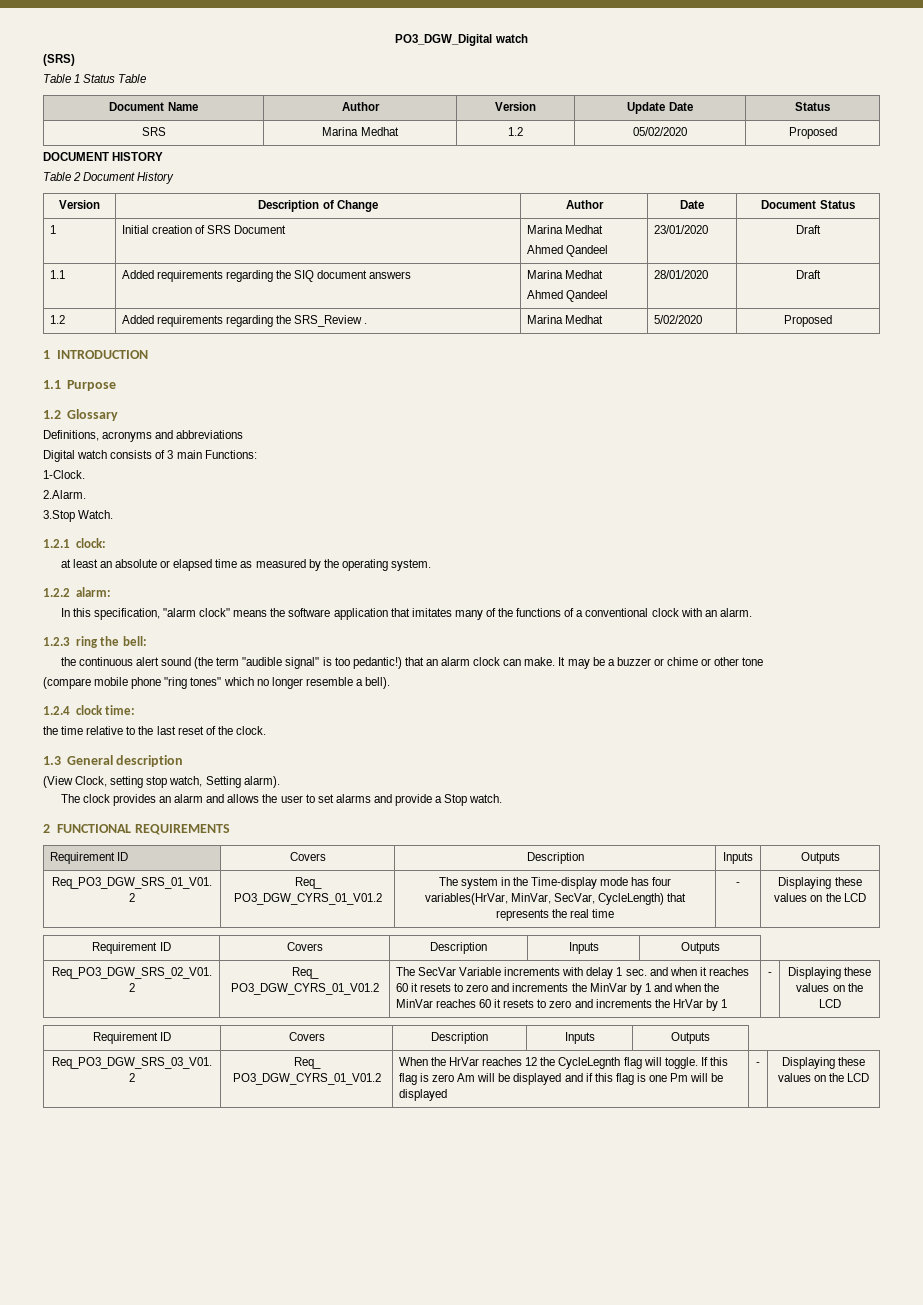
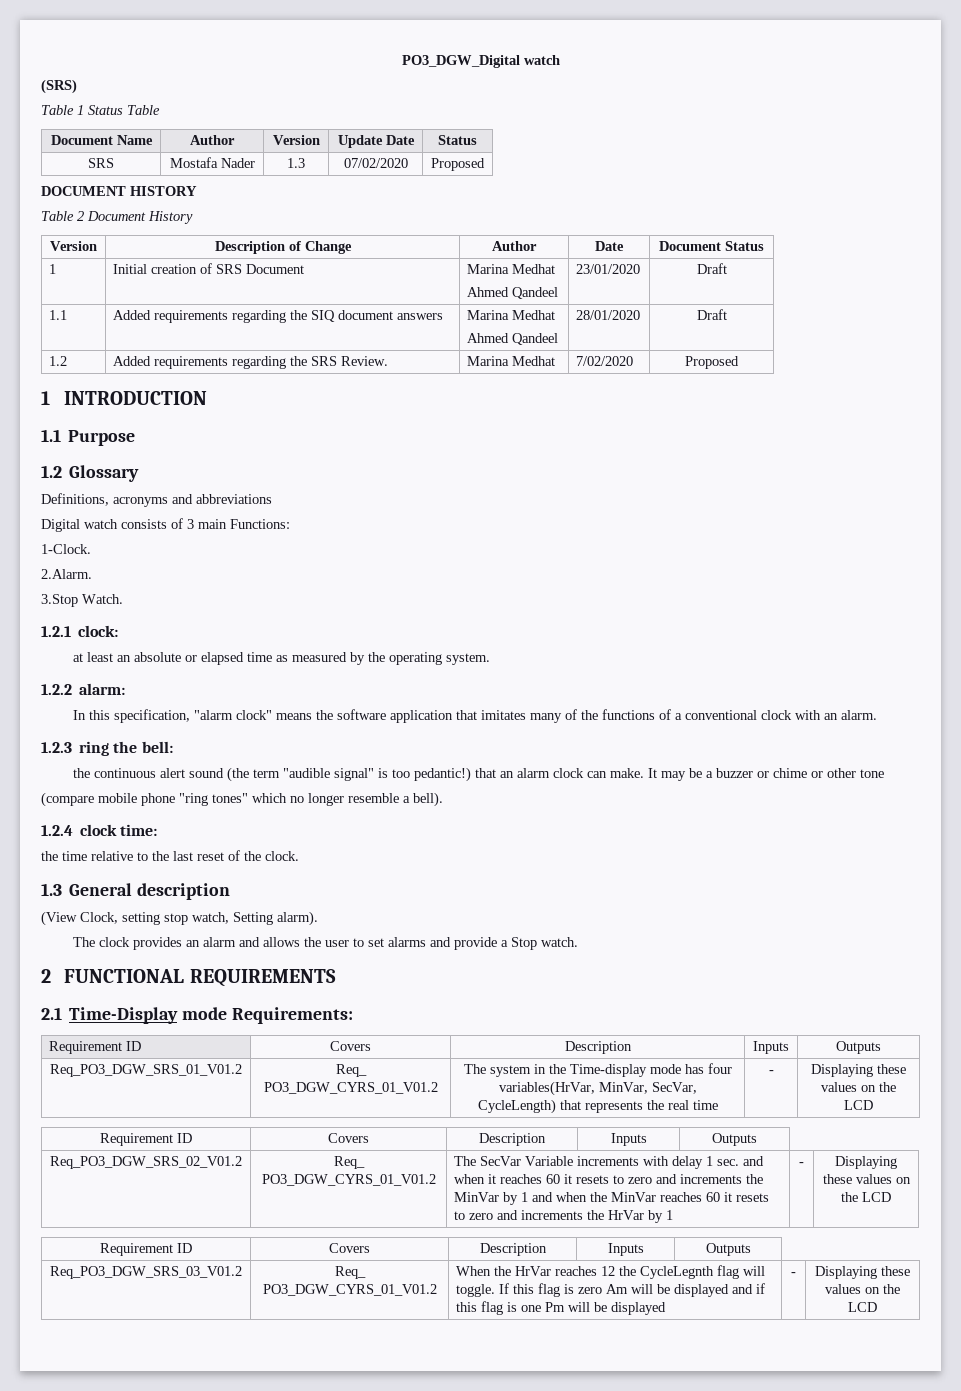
[322,127,399,136] [508,127,523,136] [633,127,687,136] Marina Medhat | 1.2 | 05/02/2020 -> [169,157,255,168] [287,158,305,168] [343,158,408,168] Mostafa Nader | 1.3 | 07/02/2020
[294,315,368,327] [526,315,603,324] [653,315,702,324] SRS_Review . | Marina Medhat | 5/02/2020 -> [311,356,389,366] [467,356,556,366] [576,356,634,366] SRS Review. | Marina Medhat | 7/02/2020
(230, 829) none -> [41,1007,353,1024] // 2.1 Time-Display mode Requirements:

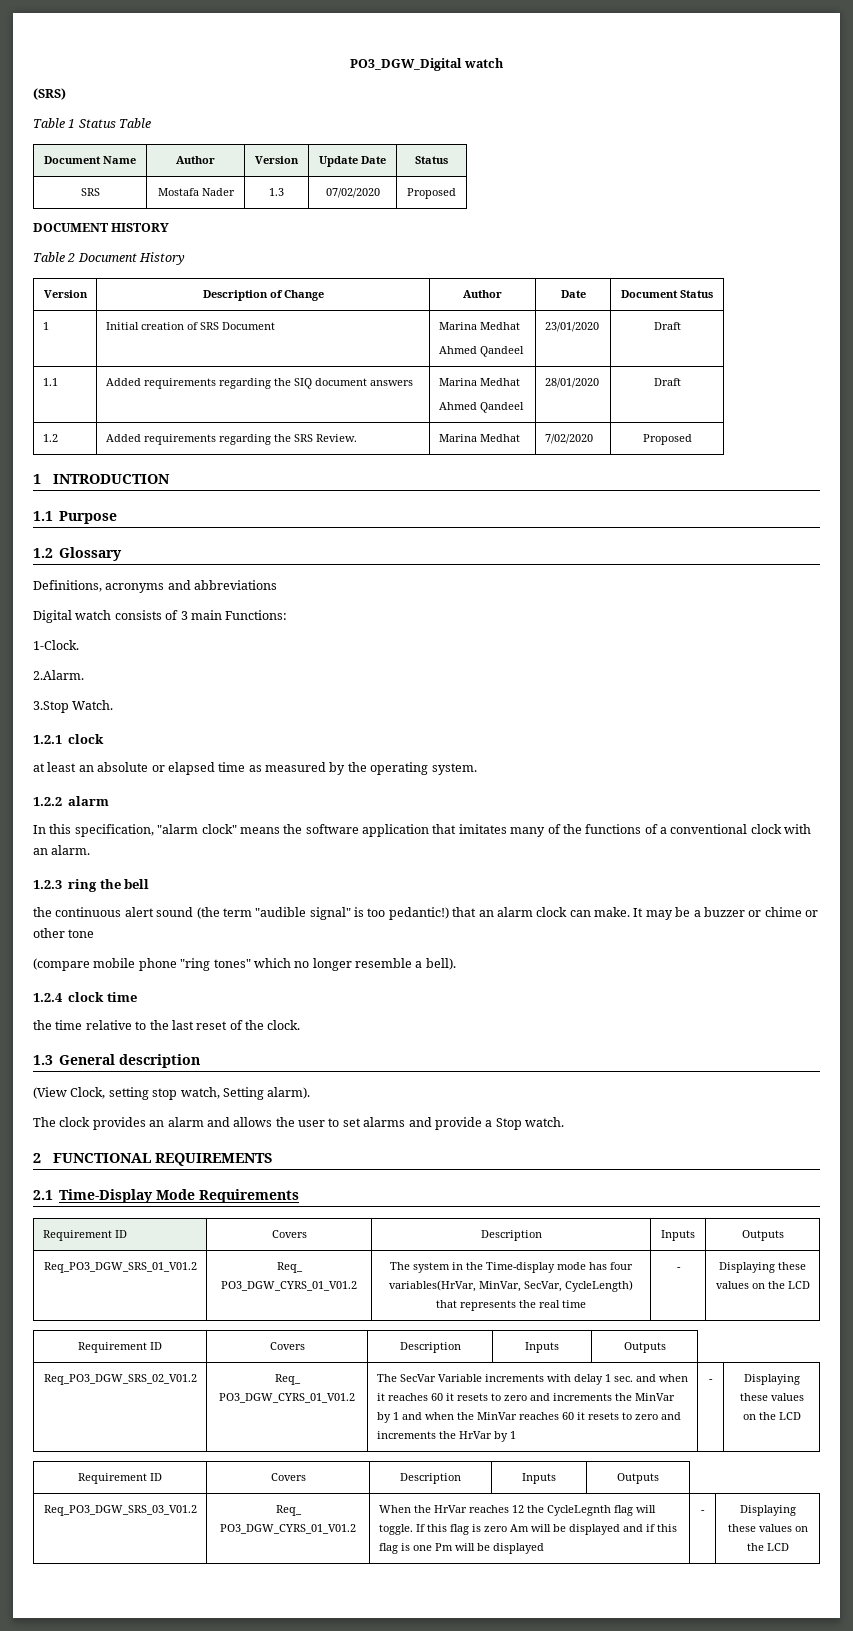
[78,625,119,637] clock: -> [68,734,105,744] clock
[79,683,126,695] alarm: -> [68,796,110,806] alarm
[141,741,173,753] bell: -> [124,879,150,889] bell
[120,824,158,836] time: -> [106,992,137,1002] time
[181,1007,353,1024] mode Requirements: -> [156,1189,300,1203] Mode Requirements

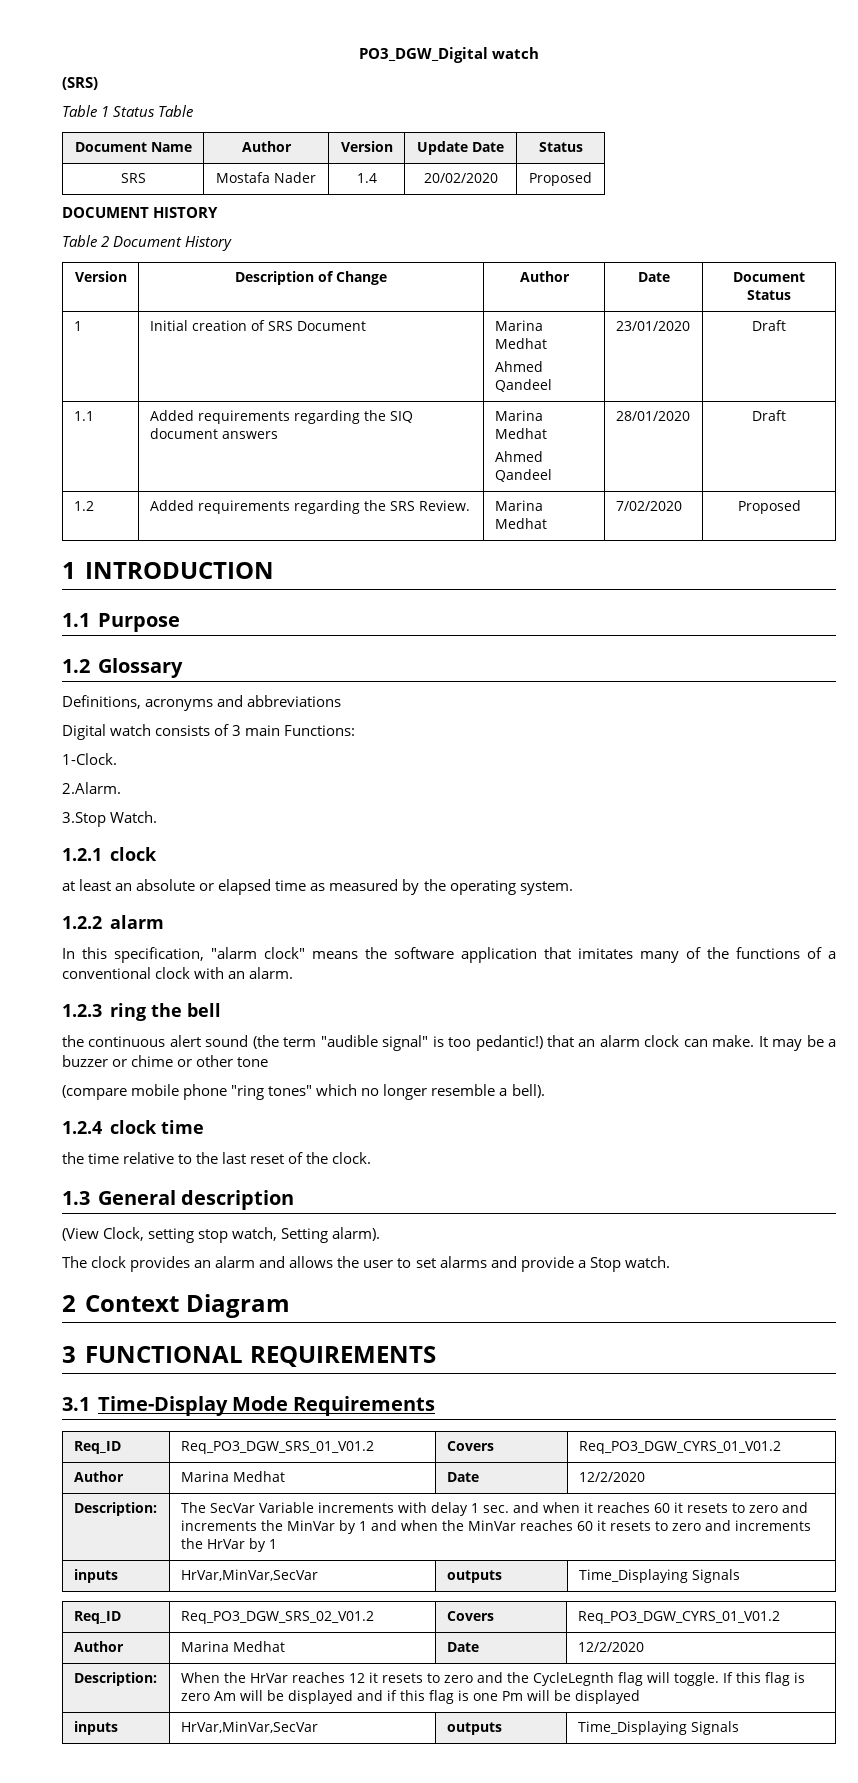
[269,188,284,196] [325,188,380,198] 1.3 | 07/02/2020 -> [356,173,377,183] [423,173,498,183] 1.4 | 20/02/2020
(41, 1158) none -> [85,1294,290,1318] [62,1346,76,1363] Context Diagram // 3
[33,1190,53,1200] 2.1 -> [62,1397,90,1411] 3.1
[42,1230,127,1241] [271,1230,307,1238] [480,1230,542,1241] [661,1230,695,1241] [741,1230,784,1241] [43,1262,197,1273] [276,1262,303,1273] [221,1281,357,1291] [390,1262,633,1273] [389,1280,633,1292] [436,1300,586,1311] [676,1267,681,1270] [719,1262,806,1273] [715,1281,810,1289] [78,1342,162,1353] [269,1342,305,1350] [399,1342,461,1353] [525,1342,559,1353] [623,1342,666,1353] [43,1374,197,1385] [274,1374,301,1385] [219,1393,355,1403] Requirement ID | Covers | Description | Inputs | Outputs // Req_PO3_DGW_SRS_01_V01.2 | Req_ PO3_DGW_CYRS_01_V01.2 | The system in the Time-display mode has four variables(HrVar, MinVar, SecVar, CycleLength) that represents the real time | - | Displaying these values on the LCD // Requirement ID | Covers | Description | Inputs | Outputs // Req_PO3_DGW_SRS_02_V01.2 | Req_ PO3_DGW_CYRS_01_V01.2 -> [73,1441,121,1454] [180,1441,374,1454] [446,1441,494,1451] [578,1441,781,1454] [73,1471,124,1482] [180,1471,285,1482] [446,1472,479,1482] [578,1472,645,1482] [73,1502,157,1516] Req_ID | Req_PO3_DGW_SRS_01_V01.2 | Covers | Req_PO3_DGW_CYRS_01_V01.2 // Author | Marina Medhat | Date | 12/2/2020 // Description:
[709,1379,713,1382] [743,1374,800,1385] [739,1393,804,1401] [742,1412,801,1420] [78,1473,162,1484] [270,1473,306,1481] [400,1473,461,1484] [522,1473,556,1484] [617,1473,659,1484] [43,1505,197,1516] [275,1505,302,1516] [220,1524,356,1534] | - | Displaying these values on the LCD // Requirement ID | Covers | Description | Inputs | Outputs // Req_PO3_DGW_SRS_03_V01.2 | Req_ PO3_DGW_CYRS_01_V01.2 -> [73,1569,118,1583] [180,1569,318,1581] [446,1570,502,1583] [578,1569,740,1583] [73,1611,121,1624] [180,1611,374,1624] [446,1611,494,1621] [577,1611,780,1624] [73,1641,124,1652] [180,1641,285,1652] [446,1642,479,1652] [577,1642,644,1652] [73,1672,157,1686] // inputs | HrVar,MinVar,SecVar | outputs | Time_Displaying Signals // Req_ID | Req_PO3_DGW_SRS_02_V01.2 | Covers | Req_PO3_DGW_CYRS_01_V01.2 // Author | Marina Medhat | Date | 12/2/2020 // Description:
(524, 1509) none -> [368,1672,503,1683] it resets to zero and
[701,1510,705,1513] [739,1505,796,1516] [727,1524,808,1532] [746,1543,789,1551] | - | Displaying these values on the LCD -> [73,1721,118,1735] [180,1721,318,1733] [446,1722,502,1735] [577,1721,739,1735] // inputs | HrVar,MinVar,SecVar | outputs | Time_Displaying Signals

